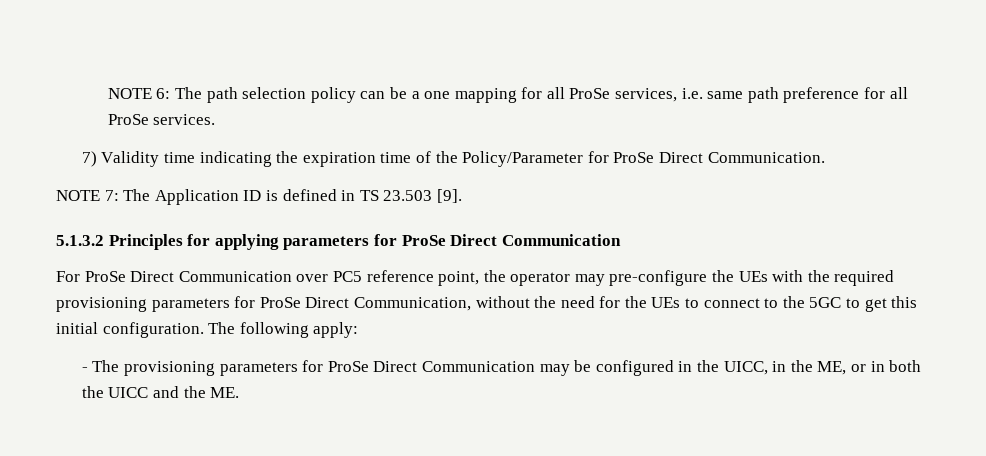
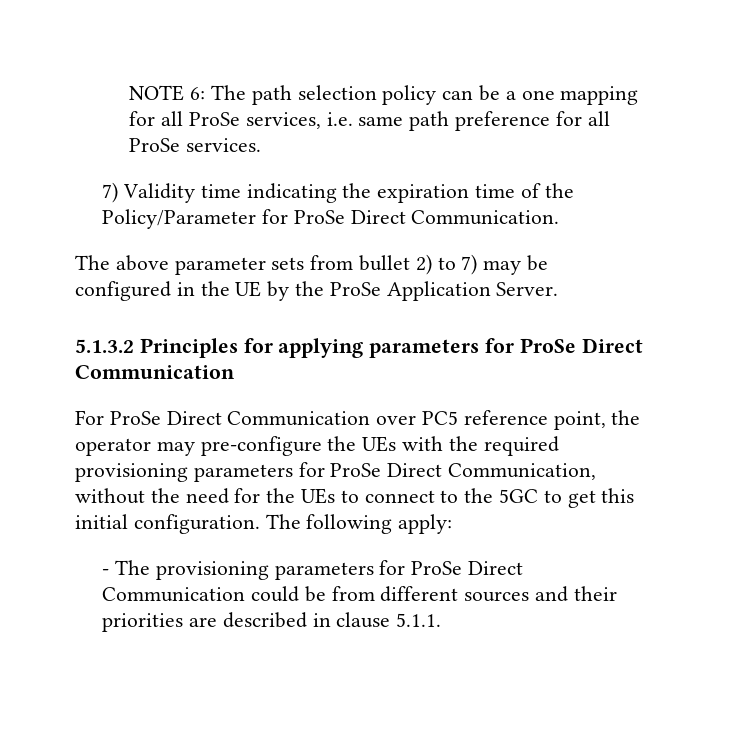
[56,189,462,205] NOTE 7: The Application ID is defined in TS 23.503 [9]. -> [75,254,549,275] [75,281,559,301] The above parameter sets from bullet 2) to 7) may be configured in the UE by the ProSe Application Server.
[539,360,922,376] [81,386,240,398] may be configured in the UICC, in the ME, or in both the UICC and the ME. -> [250,586,617,602] [102,612,442,632] could be from different sources and their priorities are described in clause 5.1.1.

